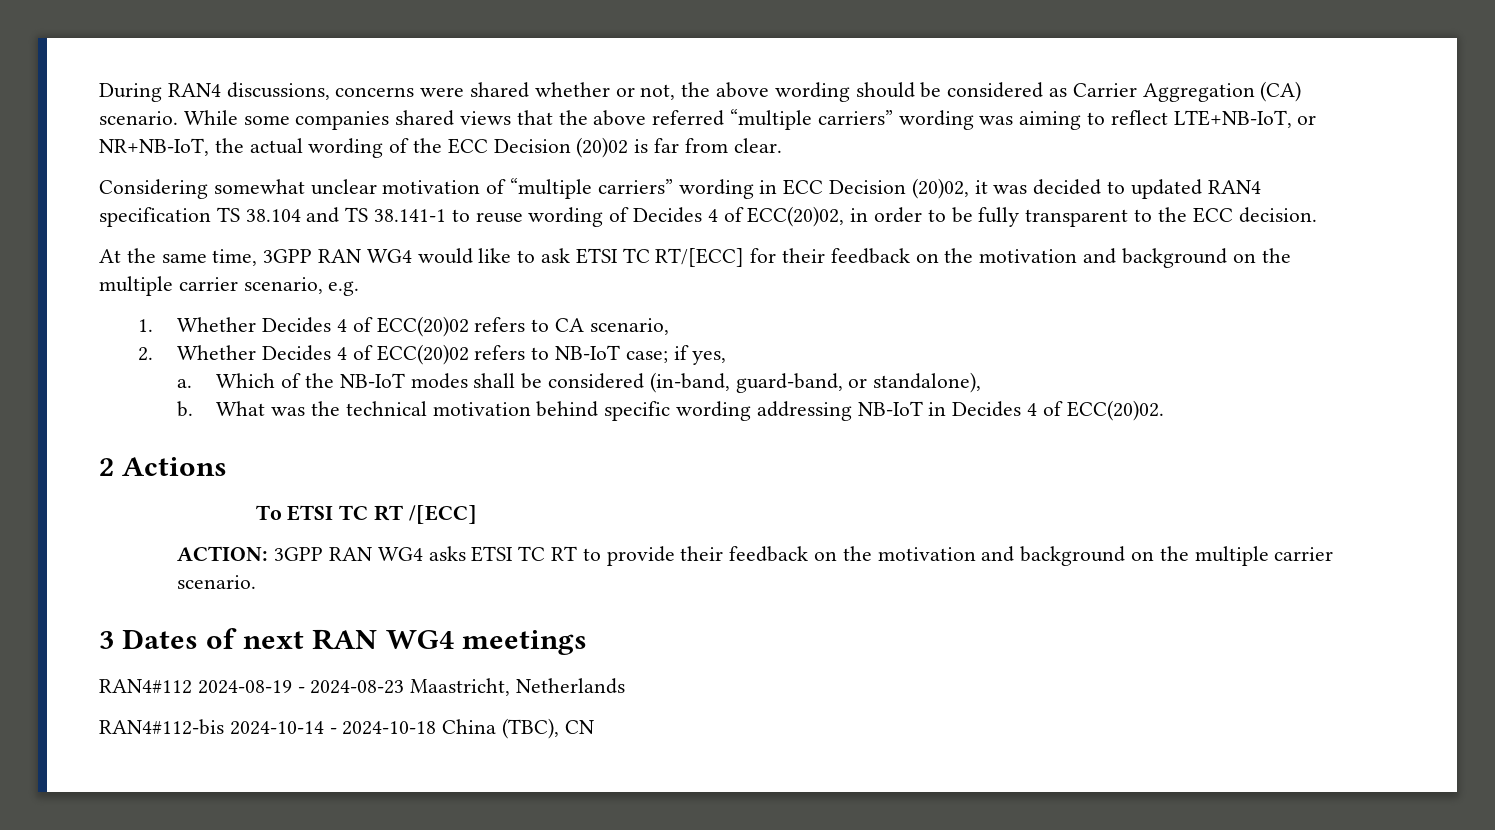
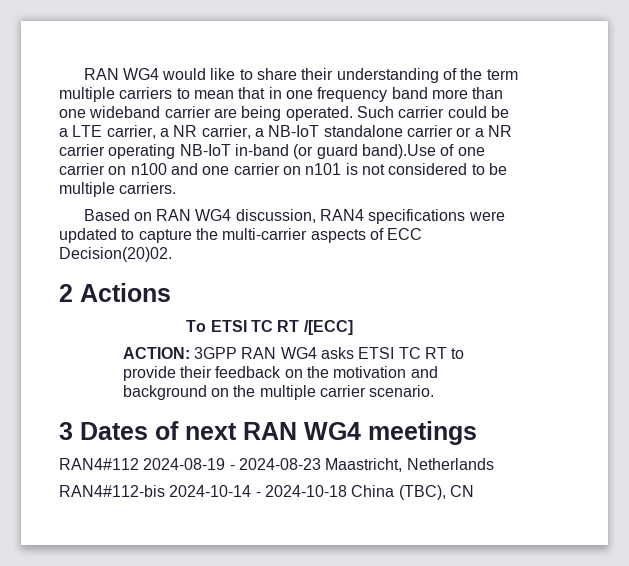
[99,81,1302,102] [99,109,1317,130] [99,137,782,158] [99,178,1261,199] [99,206,1317,227] [99,248,313,266] During RAN4 discussions, concerns were shared whether or not, the above wording should be considered as Carrier Aggregation (CA) scenario. While some companies shared views that the above referred “multiple carriers” wording was aiming to reflect LTE+NB-IoT, or NR+NB-IoT, the actual wording of the ECC Decision (20)02 is far from clear. // Considering somewhat unclear motivation of “multiple carriers” wording in ECC Decision (20)02, it was decided to updated RAN4 specification TS 38.104 and TS 38.141-1 to reuse wording of Decides 4 of ECC(20)02, in order to be fully transparent to the ECC decision. // At the same time, 3GPP -> (83, 74) none
[541,248,1291,268] [99,276,360,296] [138,316,669,337] [138,344,727,365] [177,372,982,393] [177,400,1164,421] ask ETSI TC RT/[ECC] for their feedback on the motivation and background on the multiple carrier scenario, e.g. // 1. Whether Decides 4 of ECC(20)02 refers to CA scenario, // 2. Whether Decides 4 of ECC(20)02 refers to NB-IoT case; if yes, // a. Which of the NB-IoT modes shall be considered (in-band, guard-band, or standalone), // b. What was the technical motivation behind specific wording addressing NB-IoT in Decides 4 of ECC(20)02. -> [257,68,518,83] [59,87,504,102] [59,106,509,121] [59,125,512,139] [59,144,485,159] [59,163,507,175] [59,182,177,197] [83,209,505,224] [59,228,423,243] [59,247,172,262] share their understanding of the term multiple carriers to mean that in one frequency band more than one wideband carrier are being operated. Such carrier could be a LTE carrier, a NR carrier, a NB-IoT standalone carrier or a NR carrier operating NB-IoT in-band (or guard band).Use of one carrier on n100 and one carrier on n101 is not considered to be multiple carriers. // Based on RAN WG4 discussion, RAN4 specifications were updated to capture the multi-carrier aspects of ECC Decision(20)02.

